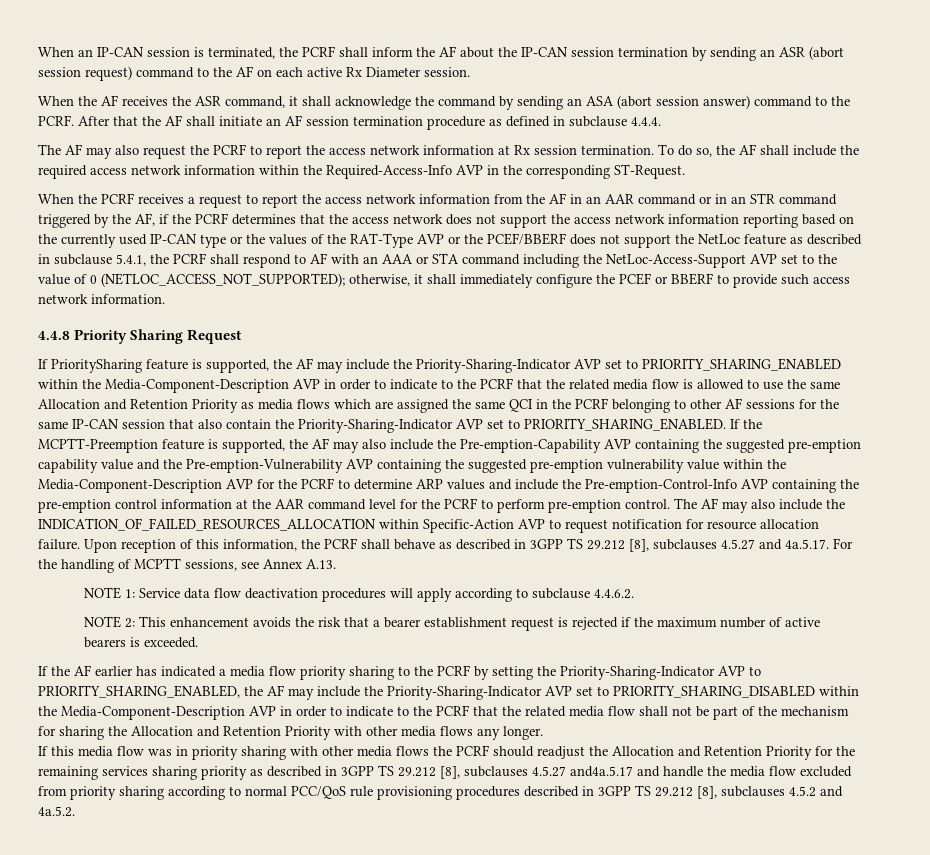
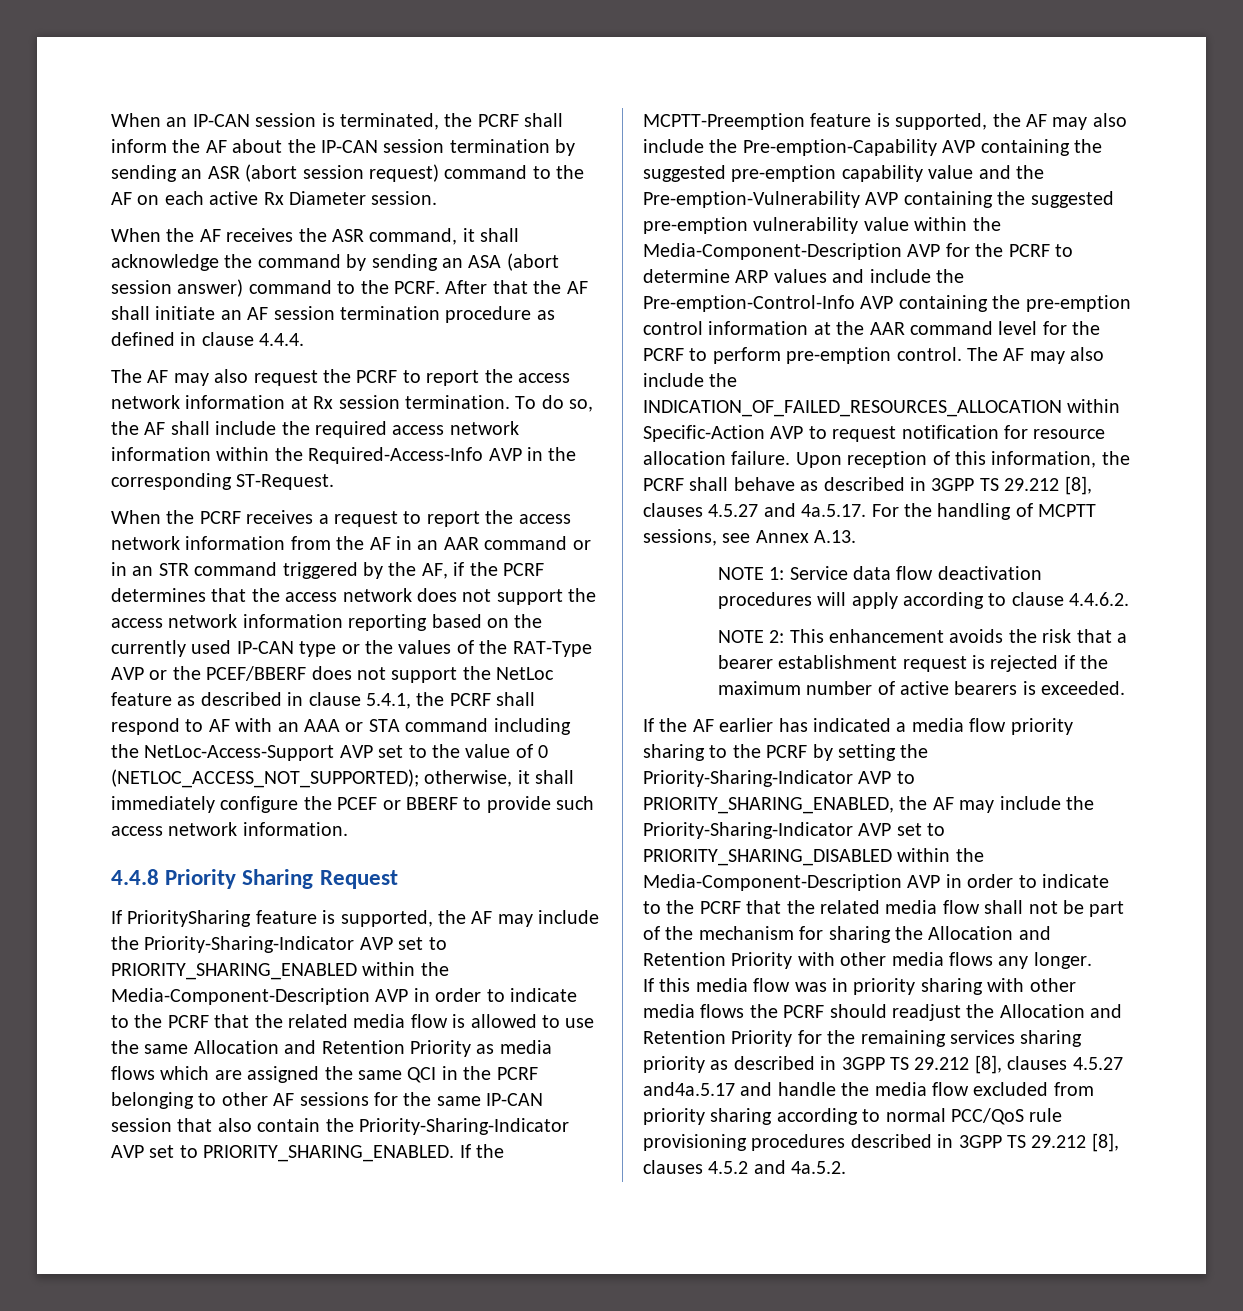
[569,116,627,127] subclause -> [201,332,254,346] clause
[54,254,112,265] subclause -> [308,692,361,706] clause
[653,539,717,550] subclauses -> [643,503,703,517] clauses
[531,588,590,599] subclause -> [1011,592,1064,606] clause
[464,766,528,777] subclauses -> [1007,1056,1068,1070] clauses
[721,786,785,797] subclauses -> [643,1160,703,1174] clauses

